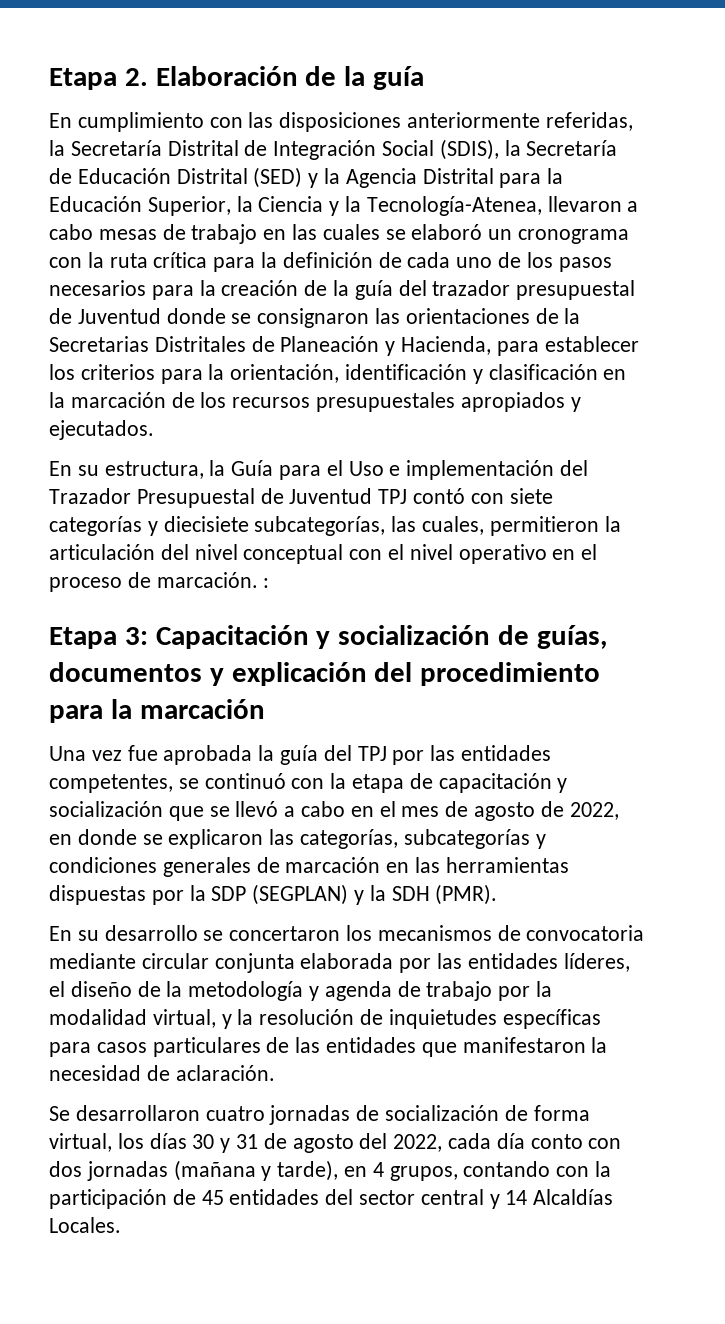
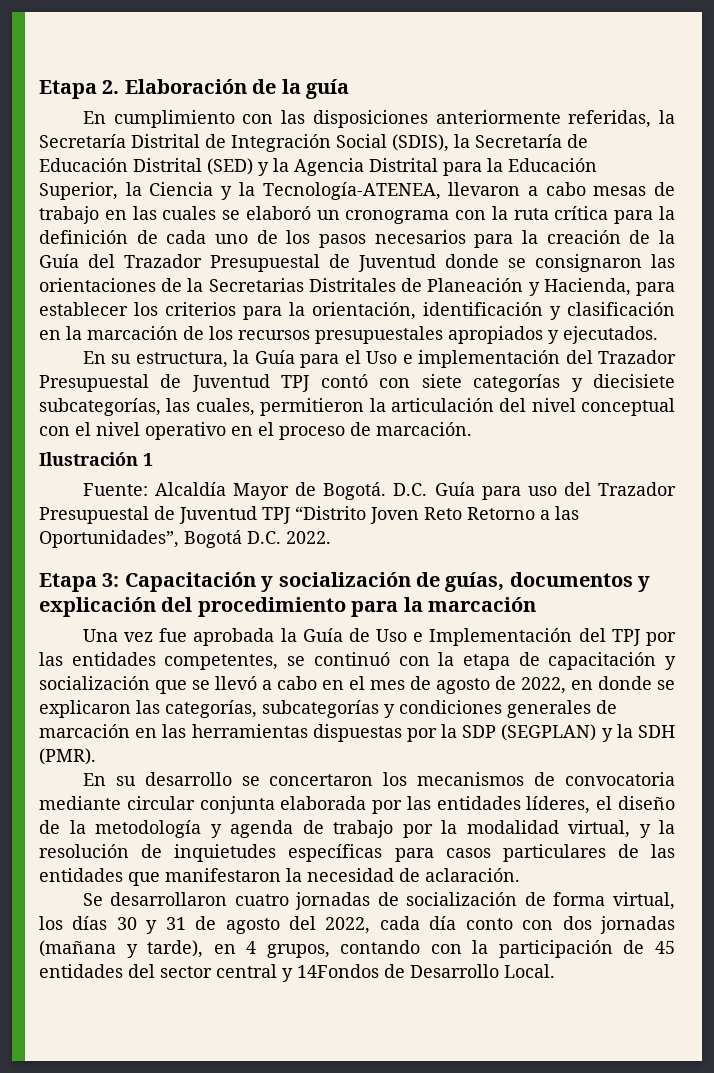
[366,196,542,216] Tecnología-Atenea, -> [262,182,441,200] Tecnología-ATENEA,
[354,280,636,300] guía del trazador presupuestal -> [39,254,320,272] Guía del Trazador Presupuestal
[263,578,270,588] : -> [39,452,153,466] [82,482,677,500] [39,506,579,524] [39,530,331,548] // Ilustración 1 // Fuente: Alcaldía Mayor de Bogotá. D.C. Guía para uso del Trazador Presupuestal de Juventud TPJ “Distrito Joven Reto Retorno a las Oportunidades”, Bogotá D.C. 2022.
[280,745,319,765] guía -> [302,628,573,646] Guía de Uso e Implementación
[505,1189,614,1205] [49,1217,121,1233] 14 Alcaldías Locales. -> [297,964,555,978] 14Fondos de Desarrollo Local.

